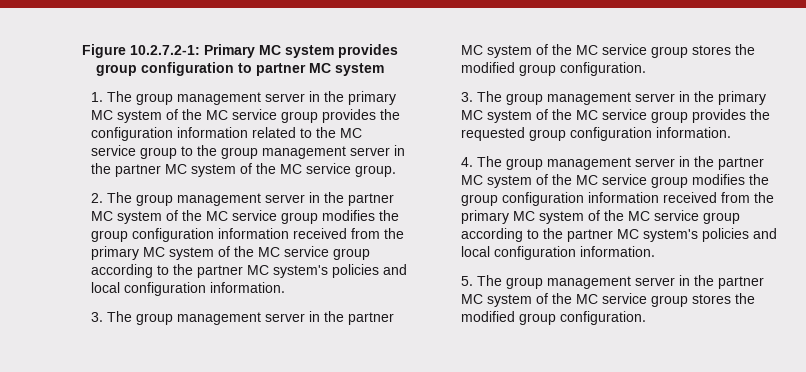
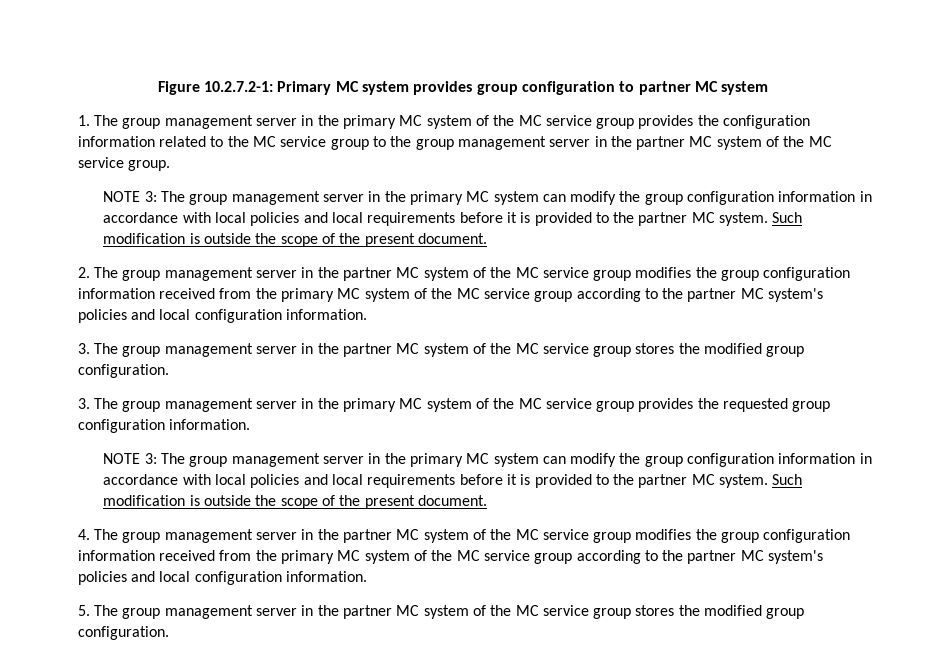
(396, 171) none -> [103,191,872,205] [103,212,803,226] [103,233,487,247] // NOTE 3: The group management server in the primary MC system can modify the group configuration information in accordance with local policies and local requirements before it is provided to the partner MC system. Such modification is outside the scope of the present document.
(731, 132) none -> [103,453,872,467] [103,474,803,488] [103,495,487,509] // NOTE 3: The group management server in the primary MC system can modify the group configuration information in accordance with local policies and local requirements before it is provided to the partner MC system. Such modification is outside the scope of the present document.

